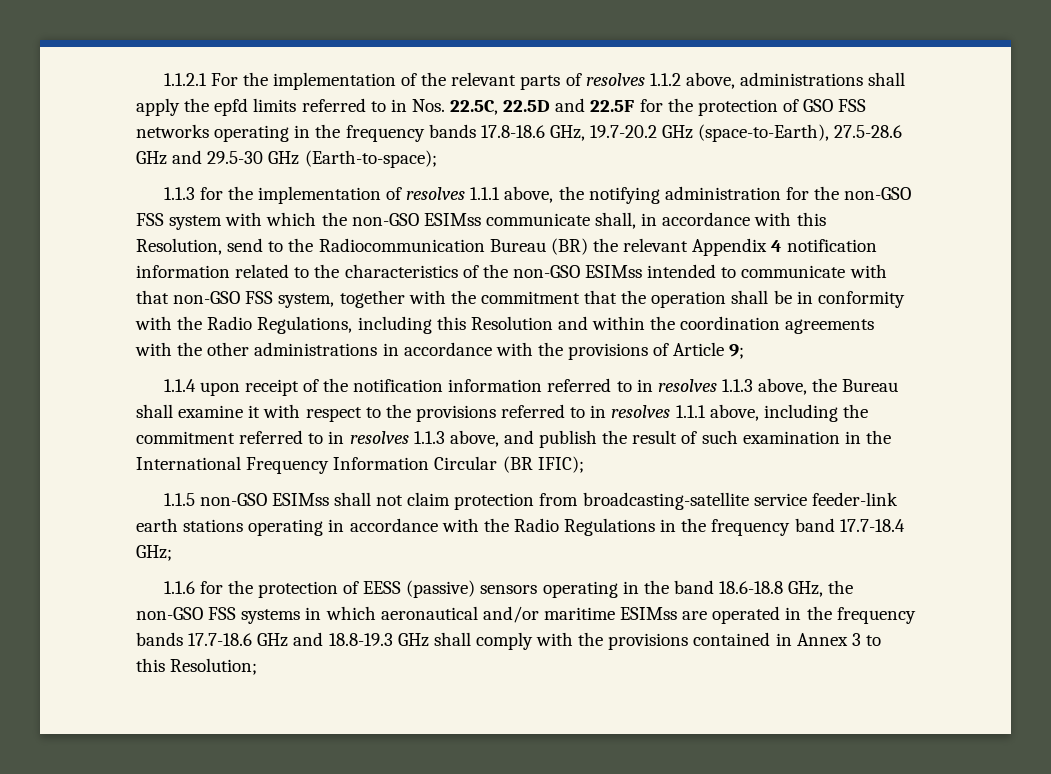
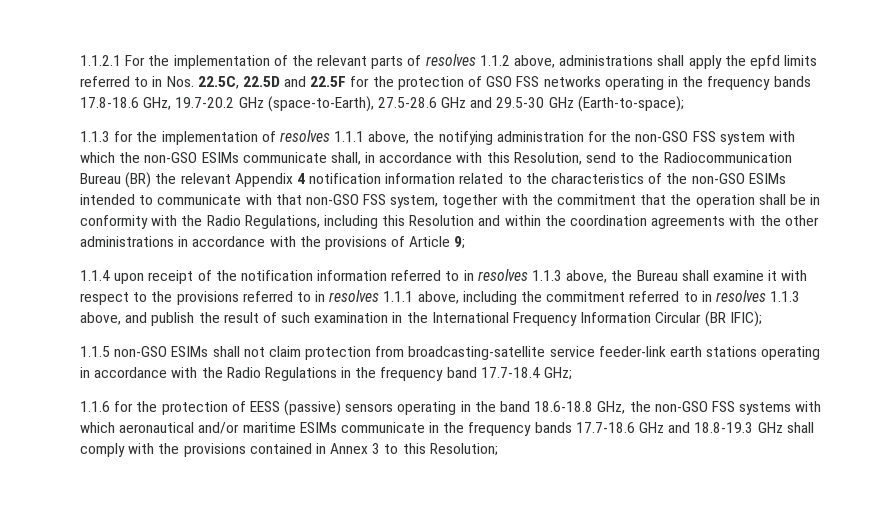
[423,213,481,226] ESIMss -> [201,152,239,163] ESIMs
[585,265,643,278] ESIMss -> [748,173,786,184] ESIMs
[271,493,329,506] ESIMss -> [171,346,209,357] ESIMs
[305,607,322,620] in -> [795,401,822,412] with
[620,606,781,624] ESIMss are operated -> [299,422,425,433] ESIMs communicate

